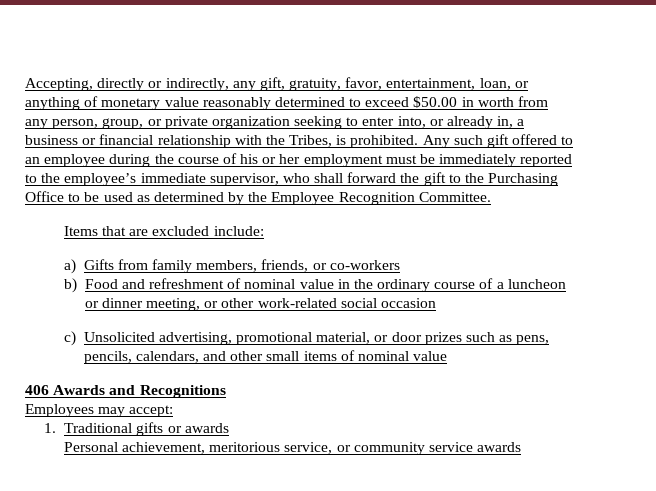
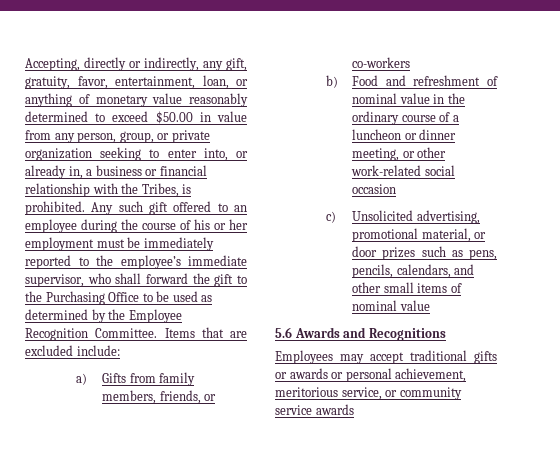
[477,97,514,107] worth -> [217,111,248,122] value
(491, 197) // -> (158, 333) none
[25,385,49,395] 406 -> [275,327,292,338] 5.6
[129,405,174,417] [44,423,133,433] accept: // 1. Traditional -> [370,350,467,364] accept traditional
[63,442,118,452] // Personal -> [331,368,392,382] or personal

